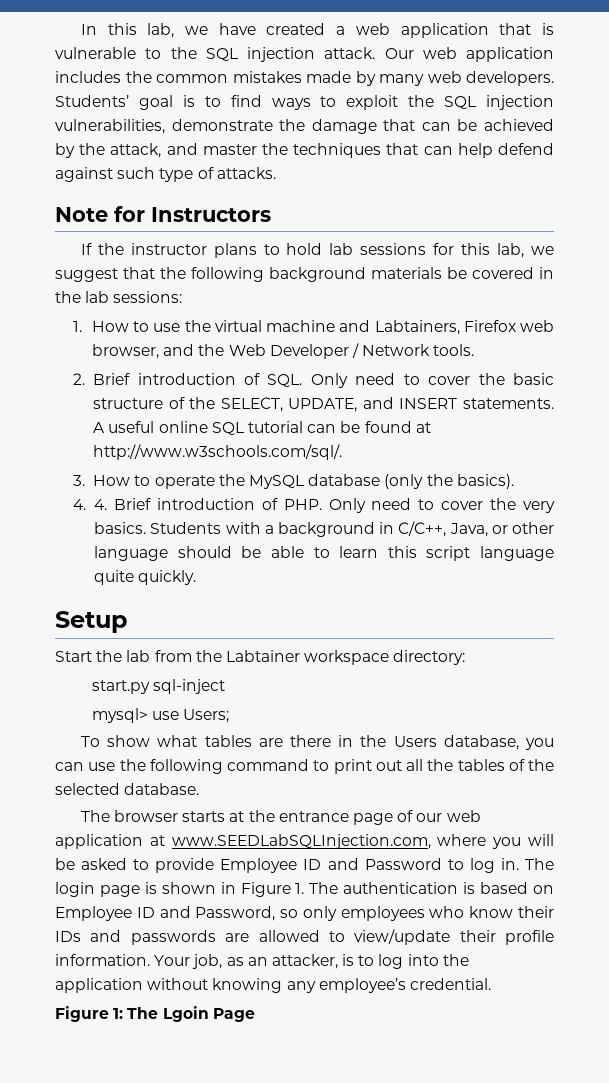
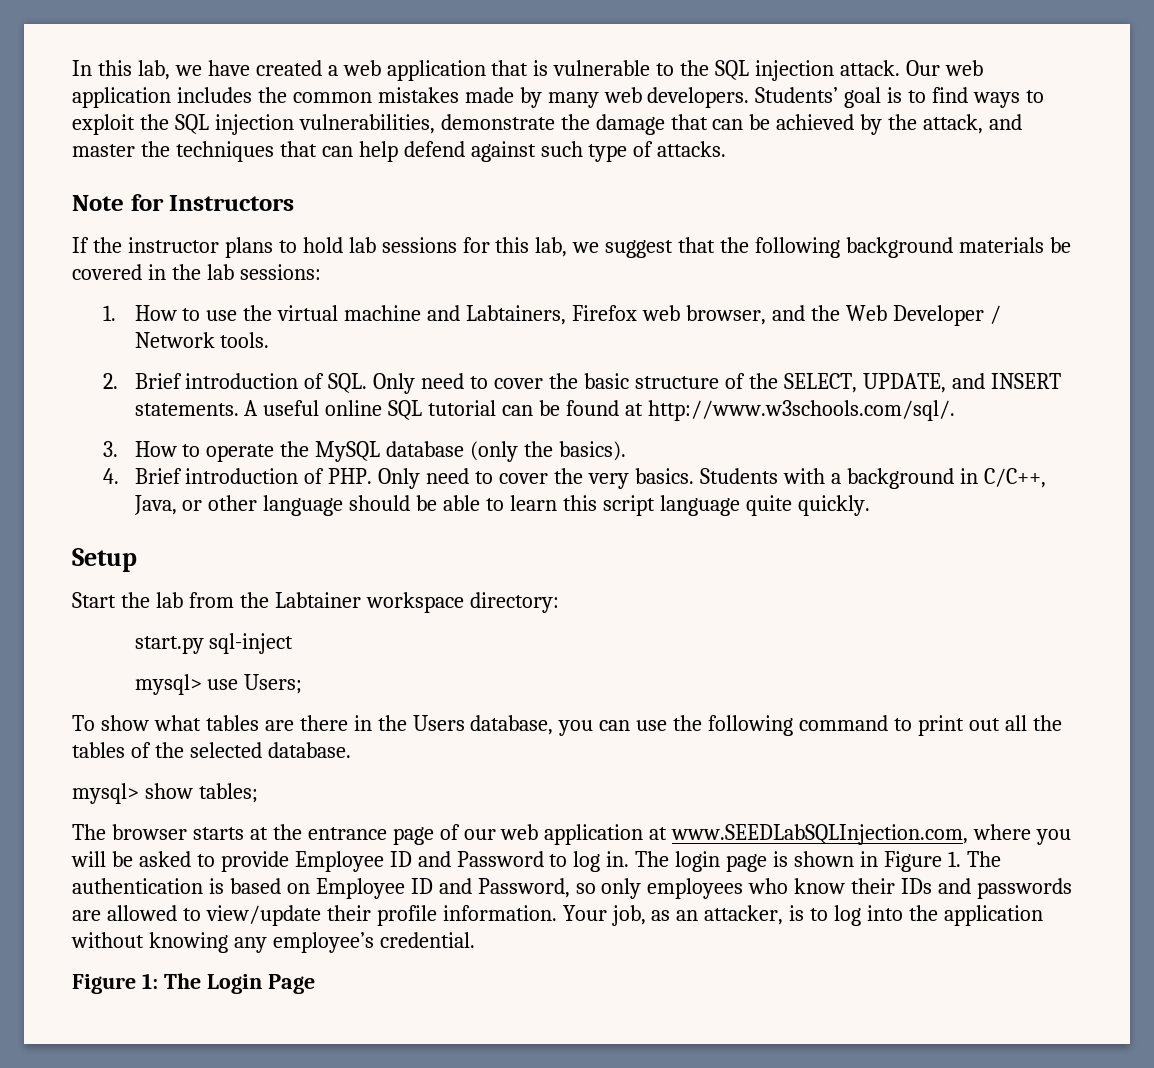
[94,499,108,510] 4. -> (120, 476) none
(200, 789) none -> [72,783,258,804] // mysql> show tables;
[162,1006,209,1022] Lgoin -> [206,974,262,994] Login

